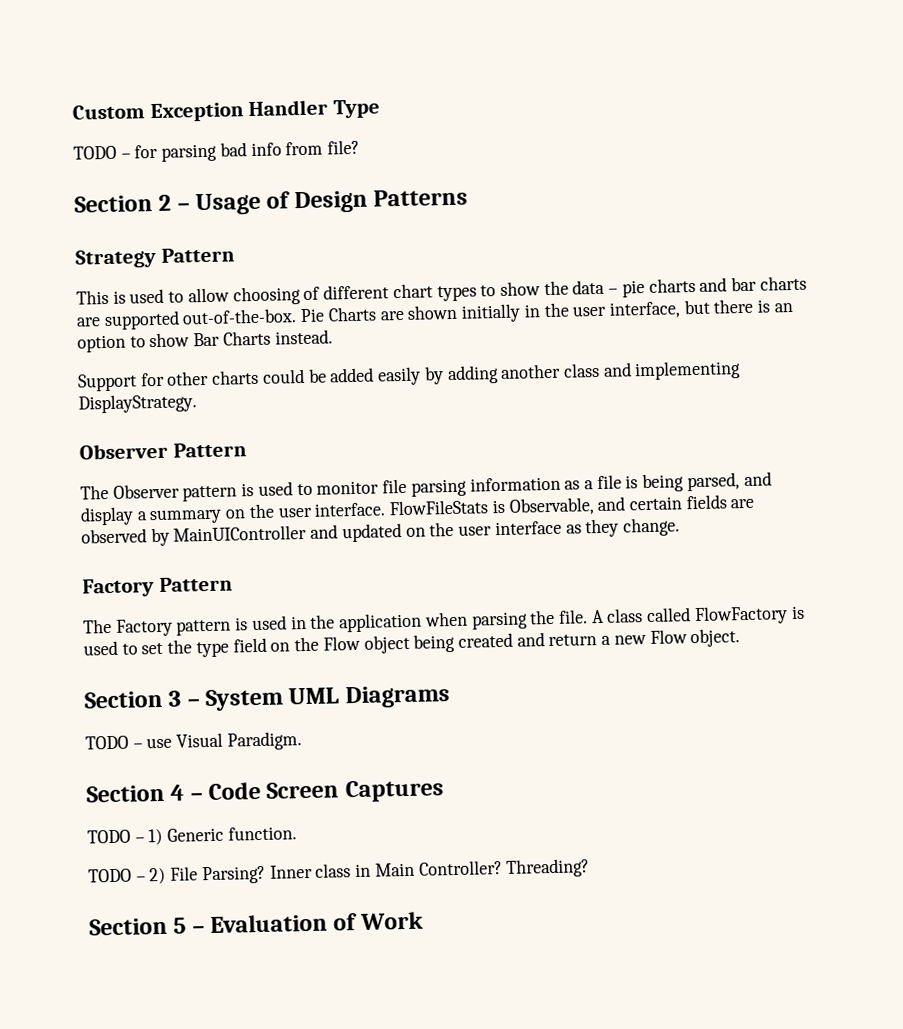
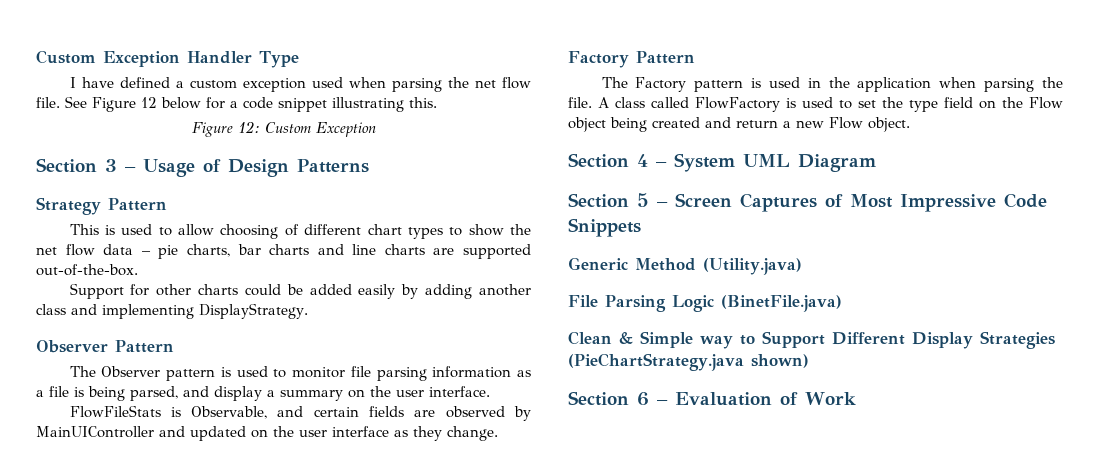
[73,139,361,162] [74,194,172,213] TODO – for parsing bad info from file? // Section 2 -> [69,77,531,92] [36,96,437,112] [191,121,376,137] [36,158,117,173] I have defined a custom exception used when parsing the net flow file. See Figure 12 below for a code snippet illustrating this. // Figure 12: Custom Exception // Section 3
(569, 288) none -> [36,244,95,256] net flow
(645, 289) none -> [186,244,261,257] charts, bar
[731,276,758,292] bar -> [352,244,377,255] line
[300,298,793,323] [77,329,333,353] Pie Charts are shown initially in the user interface, but there is an option to show Bar Charts instead. -> (138, 270) none
(387, 509) none -> (490, 391) //
[168,690,182,707] 3 -> [637,154,648,167] 4
[344,685,450,709] [85,731,302,751] [86,779,444,803] [87,826,297,846] [88,858,591,885] [89,917,187,936] Diagrams // TODO – use Visual Paradigm. // Section 4 – Code Screen Captures // TODO – 1) Generic function. // TODO – 2) File Parsing? Inner class in Main Controller? Threading? // Section 5 -> [798,154,876,172] [568,193,1047,212] [568,218,641,237] [568,257,802,275] [568,295,842,312] [568,331,1055,349] [568,353,809,371] [568,391,649,406] Diagram // Section 5 – Screen Captures of Most Impressive Code Snippets // Generic Method (Utility.java) // File Parsing Logic (BinetFile.java) // Clean & Simple way to Support Different Display Strategies (PieChartStrategy.java shown) // Section 6

